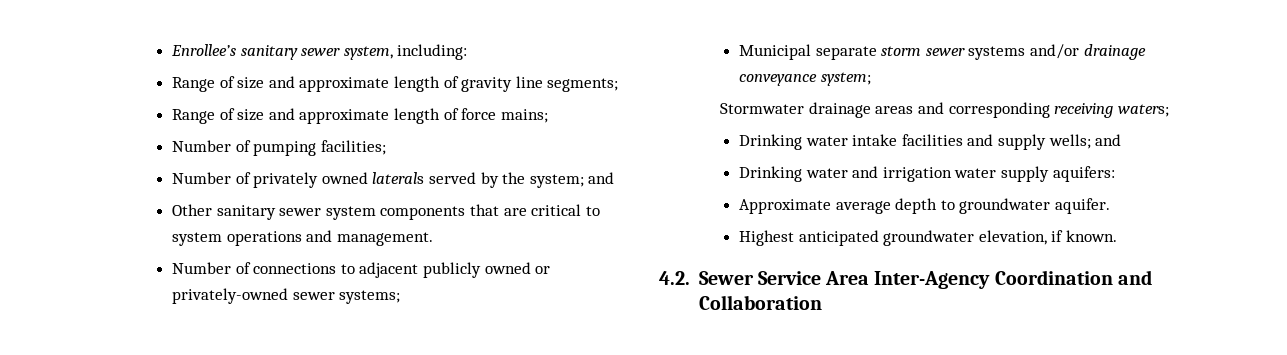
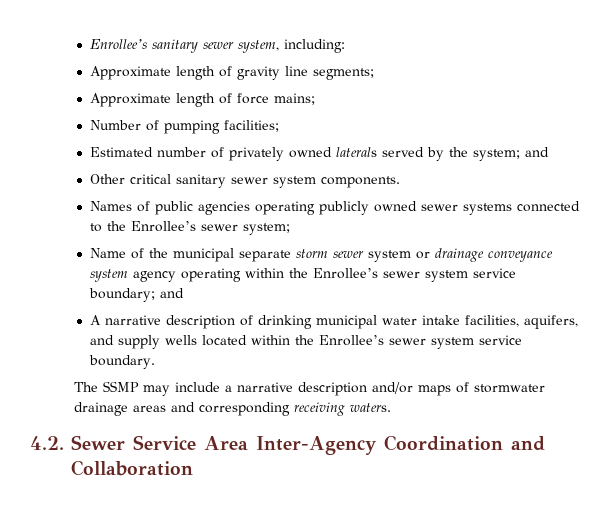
[171,76,390,92] Range of size and approximate -> [89,66,171,80] Approximate
[171,108,390,124] Range of size and approximate -> [89,93,171,107] Approximate
[171,172,231,184] Number -> [89,147,206,157] Estimated number
(212, 210) none -> [129,174,171,184] critical
[380,204,600,220] [171,230,433,246] [171,262,551,278] [171,288,401,304] [738,44,1146,60] [738,72,871,86] [720,103,805,114] components that are critical to system operations and management. // Number of connections to adjacent publicly owned or privately-owned sewer systems; // Municipal separate storm sewer systems and/or drainage conveyance system; // Stormwater -> [320,176,400,188] [89,201,580,215] [89,221,290,235] [89,248,553,262] [89,268,516,282] [88,288,184,302] [89,315,578,329] [89,335,522,349] [88,355,155,369] [74,381,546,396] components. // Names of public agencies operating publicly owned sewer systems connected to the Enrollee’s sewer system; // Name of the municipal separate storm sewer system or drainage conveyance system agency operating within the Enrollee’s sewer system service boundary; and // A narrative description of drinking municipal water intake facilities, aquifers, and supply wells located within the Enrollee’s sewer system service boundary. // The SSMP may include a narrative description and/or maps of stormwater
[1117,104,1169,117] [738,134,1122,150] [738,166,1115,182] [738,198,1110,214] [738,230,1117,246] waters; // Drinking water intake facilities and supply wells; and // Drinking water and irrigation water supply aquifers: // Approximate average depth to groundwater aquifer. // Highest anticipated groundwater elevation, if known. -> [350,403,392,412] waters.

